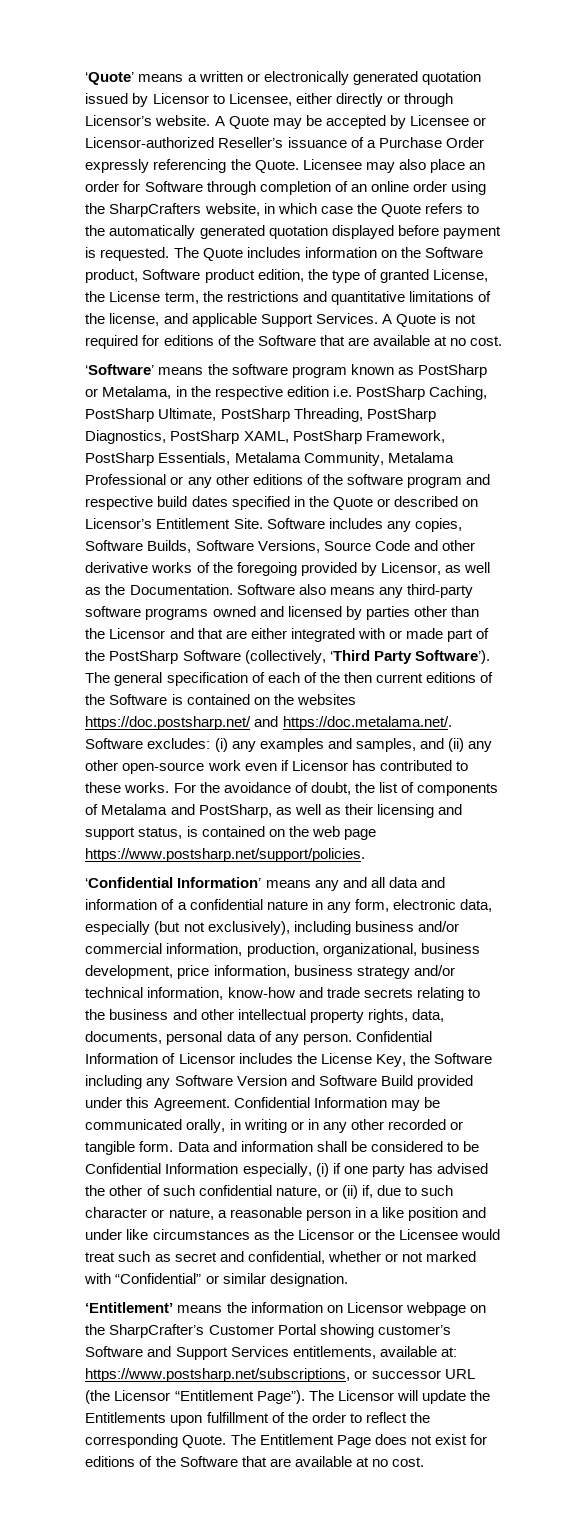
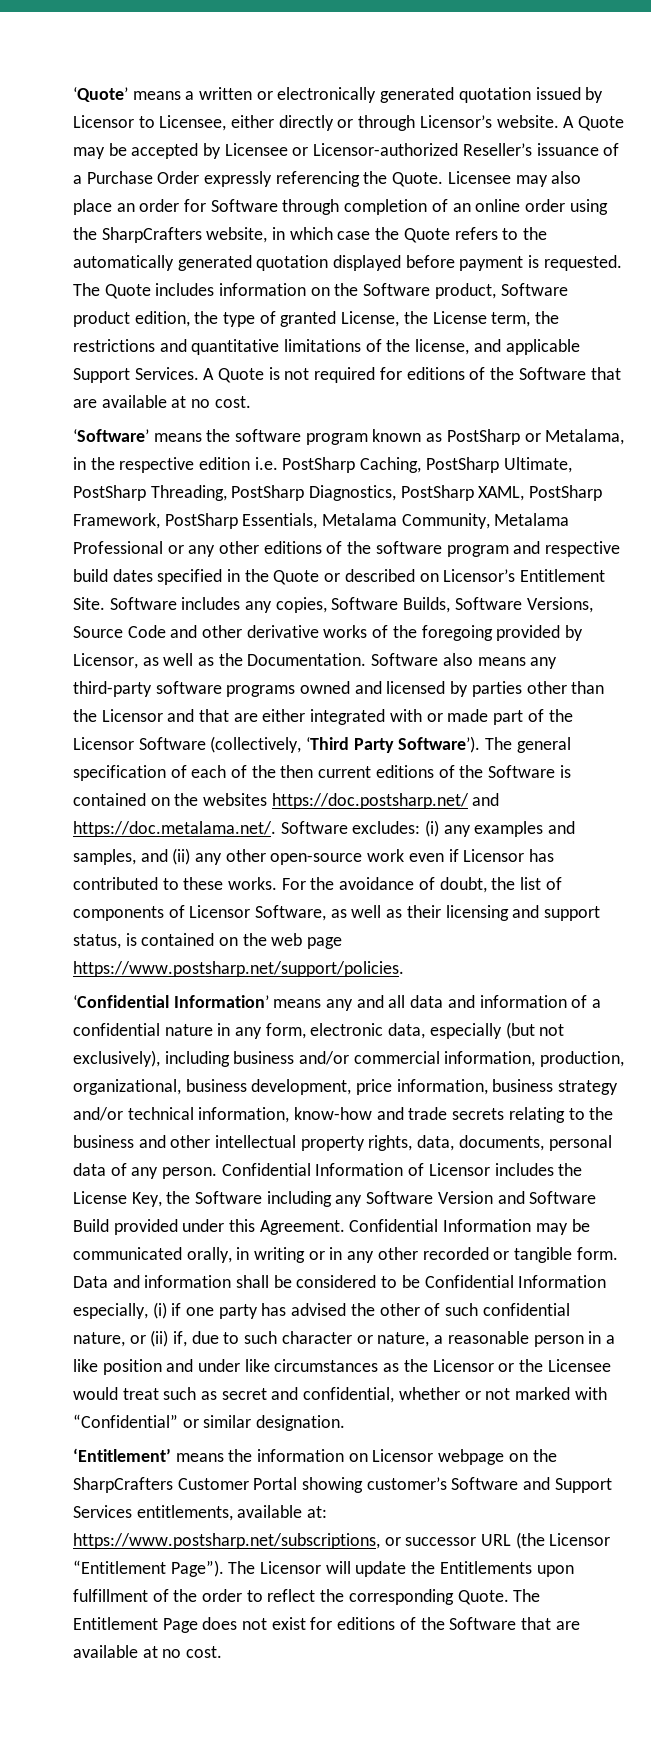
[109,650,179,664] PostSharp -> [72,737,134,750] Licensor
[101,804,272,818] Metalama and PostSharp, -> [189,905,327,921] Licensor Software,
[109,1324,205,1338] SharpCrafter’s -> [72,1477,173,1493] SharpCrafters

